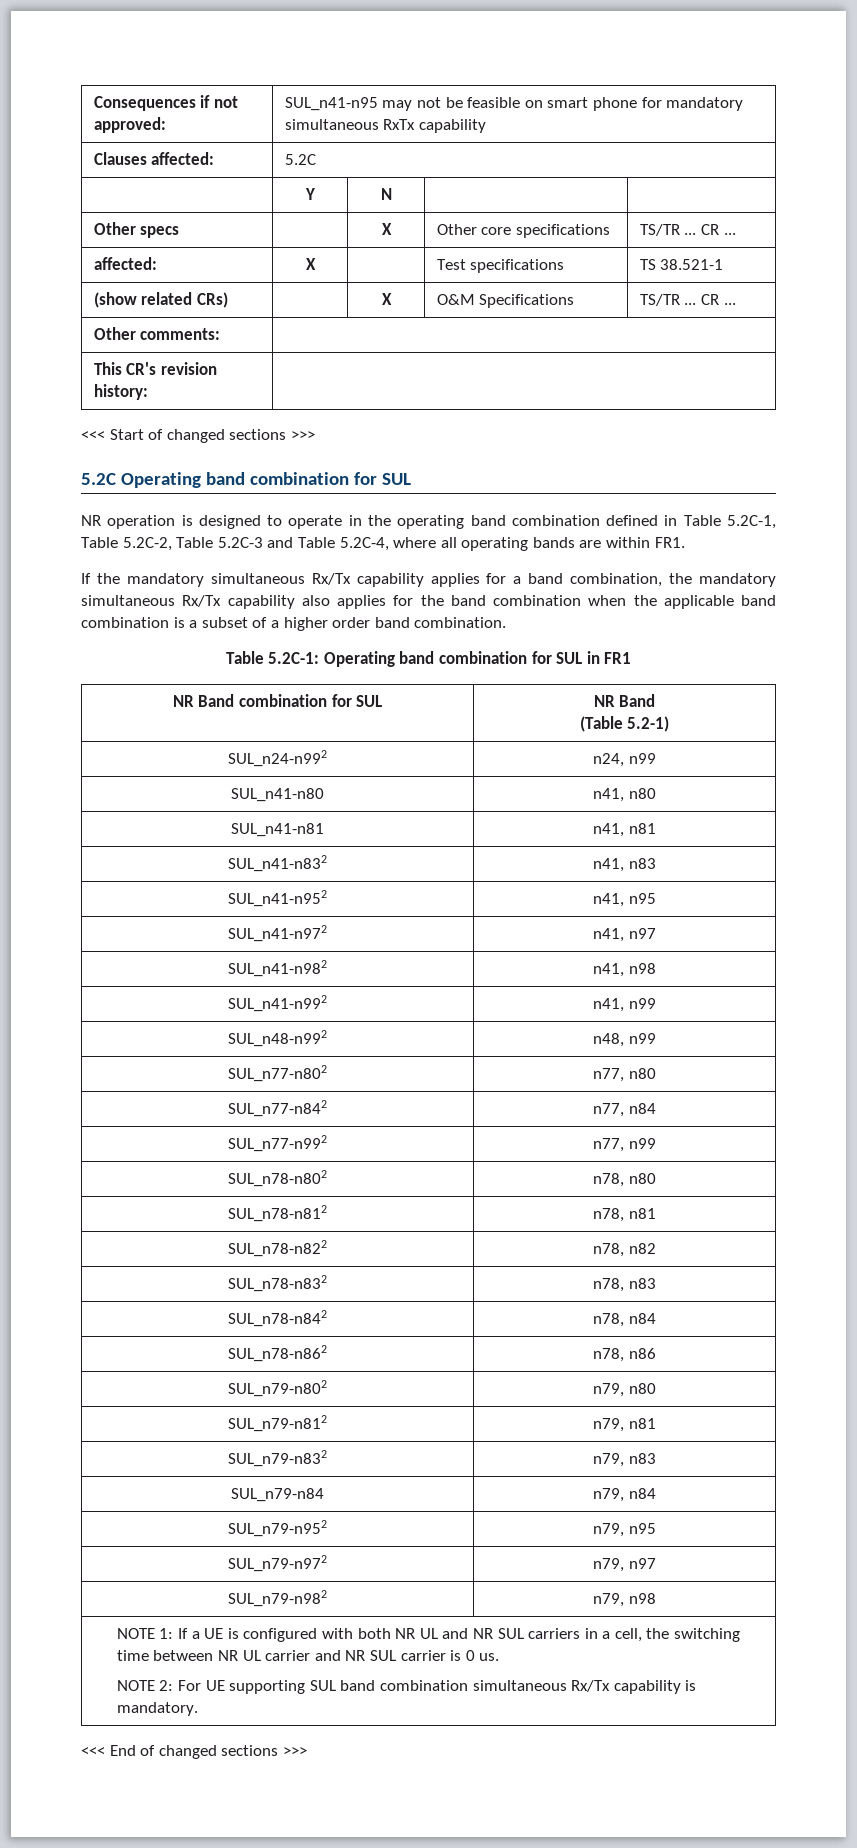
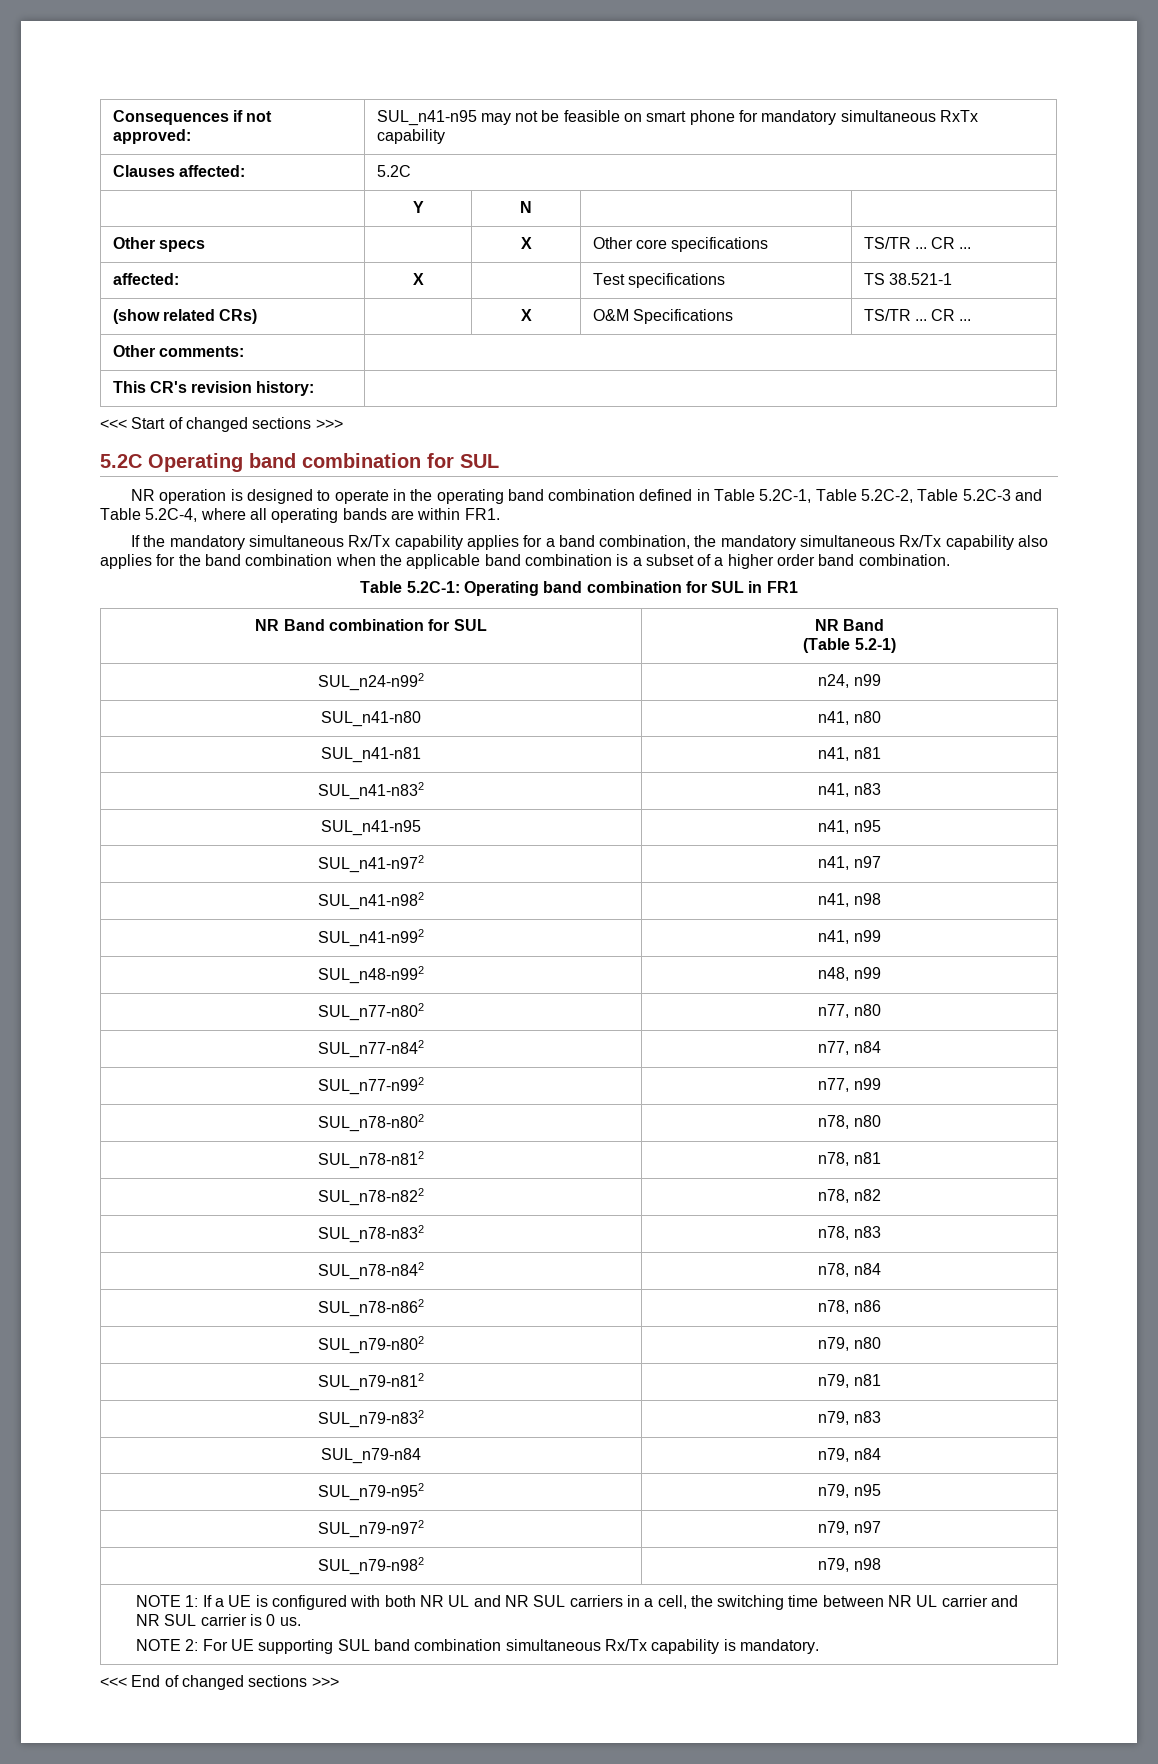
[228,890,327,907] SUL_n41-n952 -> [321,820,421,836] SUL_n41-n95

